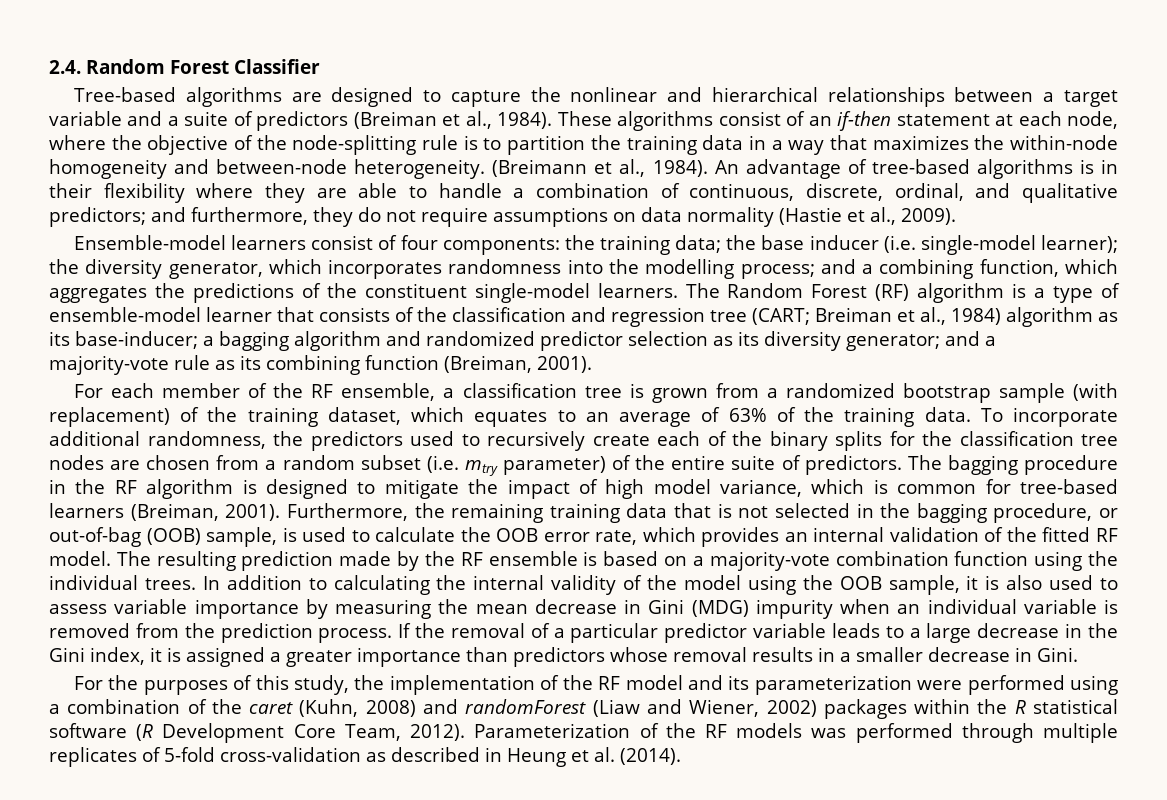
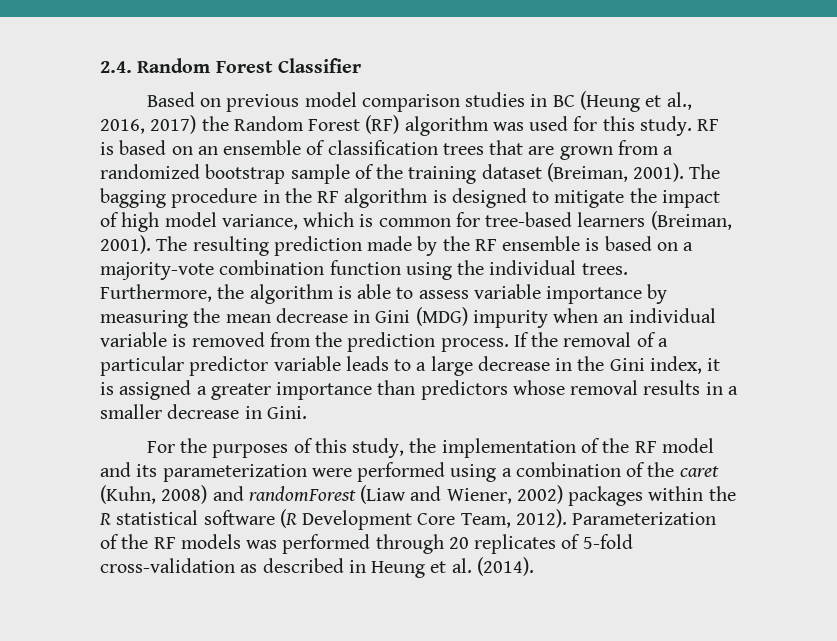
[74,87,1118,107] [49,111,1119,131] [49,135,1119,155] [49,159,1118,179] [49,183,1118,203] [49,207,956,227] [74,235,1118,255] [49,259,1119,279] [49,283,1120,303] [49,307,1118,327] [49,331,996,351] [49,355,592,375] [74,383,644,401] Tree-based algorithms are designed to capture the nonlinear and hierarchical relationships between a target variable and a suite of predictors (Breiman et al., 1984). These algorithms consist of an if-then statement at each node, where the objective of the node-splitting rule is to partition the training data in a way that maximizes the within-node homogeneity and between-node heterogeneity. (Breimann et al., 1984). An advantage of tree-based algorithms is in their flexibility where they are able to handle a combination of continuous, discrete, ordinal, and qualitative predictors; and furthermore, they do not require assumptions on data normality (Hastie et al., 2009). // Ensemble-model learners consist of four components: the training data; the base inducer (i.e. single-model learner); the diversity generator, which incorporates randomness into the modelling process; and a combining function, which aggregates the predictions of the constituent single-model learners. The Random Forest (RF) algorithm is a type of ensemble-model learner that consists of the classification and regression tree (CART; Breiman et al., 1984) algorithm as its base-inducer; a bagging algorithm and randomized predictor selection as its diversity generator; and a majority-vote rule as its combining function (Breiman, 2001). // For each member of the RF ensemble, a classification tree is -> [146,91,692,112] [100,115,720,136] [100,140,555,155] Based on previous model comparison studies in BC (Heung et al., 2016, 2017) the Random Forest (RF) algorithm was used for this study. RF is based on an ensemble of classification trees that are
[1073,383,1119,401] [49,407,1119,427] [49,431,1118,451] [49,455,902,476] (with replacement) of the training dataset, which equates to an average of 63% of the training data. To incorporate additional randomness, the predictors used to recursively create each of the binary splits for the classification tree nodes are chosen from a random subset (i.e. mtry parameter) of the entire suite of predictors. -> [354,163,685,184] of the training dataset (Breiman, 2001).
[286,503,1118,523] [49,527,1118,547] [49,551,111,566] Furthermore, the remaining training data that is not selected in the bagging procedure, or out-of-bag (OOB) sample, is used to calculate the OOB error rate, which provides an internal validation of the fitted RF model. -> (151, 244) none
[202,575,1094,595] In addition to calculating the internal validity of the model using the OOB sample, it is also used -> [100,284,392,304] Furthermore, the algorithm is able
[1043,723,1119,743] multiple -> [448,537,469,549] 20

